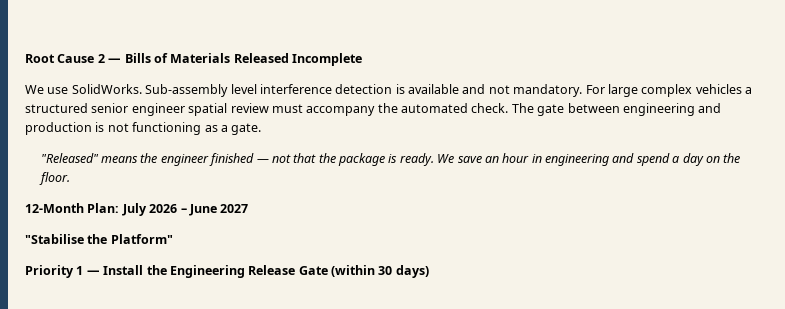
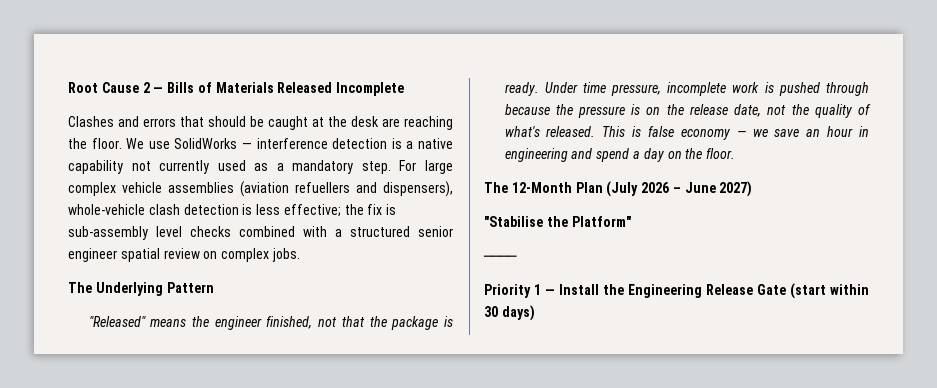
[25,84,742,97] We use SolidWorks. Sub-assembly level interference detection is available and not mandatory. For large complex vehicles -> [68,116,453,130] [68,138,454,149] [68,160,453,174] [68,181,453,197] [68,204,397,217] [68,226,327,240] Clashes and errors that should be caught at the desk are reaching the floor. We use SolidWorks — interference detection is a native capability not currently used as a mandatory step. For large complex vehicle assemblies (aviation refuellers and dispensers), whole-vehicle clash detection is less effective; the fix is sub-assembly level checks combined with
[271,103,722,116] [25,122,262,135] must accompany the automated check. The gate between engineering and production is not functioning as a gate. -> [203,248,300,262] [68,282,214,296] on complex jobs. // The Underlying Pattern
[209,153,269,166] finished — -> [266,316,313,329] finished,
[437,154,455,163] We -> [544,82,869,96] [504,104,871,118] [504,126,768,140] Under time pressure, incomplete work is pushed through because the pressure is on the release date, not the quality of what's released. This is false economy — we
[25,203,147,216] 12-Month Plan: July -> [484,181,639,197] The 12-Month Plan (July
[220,204,249,213] 2027 -> [719,181,753,197] 2027)
(173, 239) none -> [483,255,517,261] // ────
[331,265,375,277] (within -> [790,283,869,299] (start within

